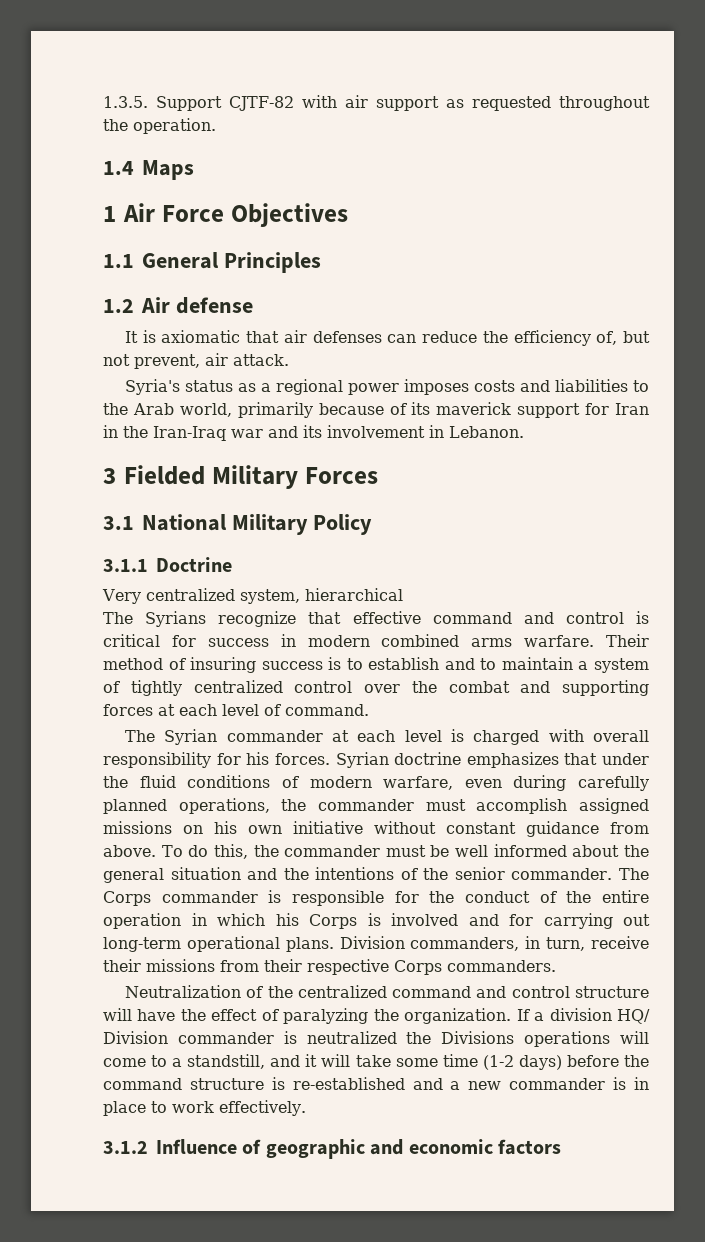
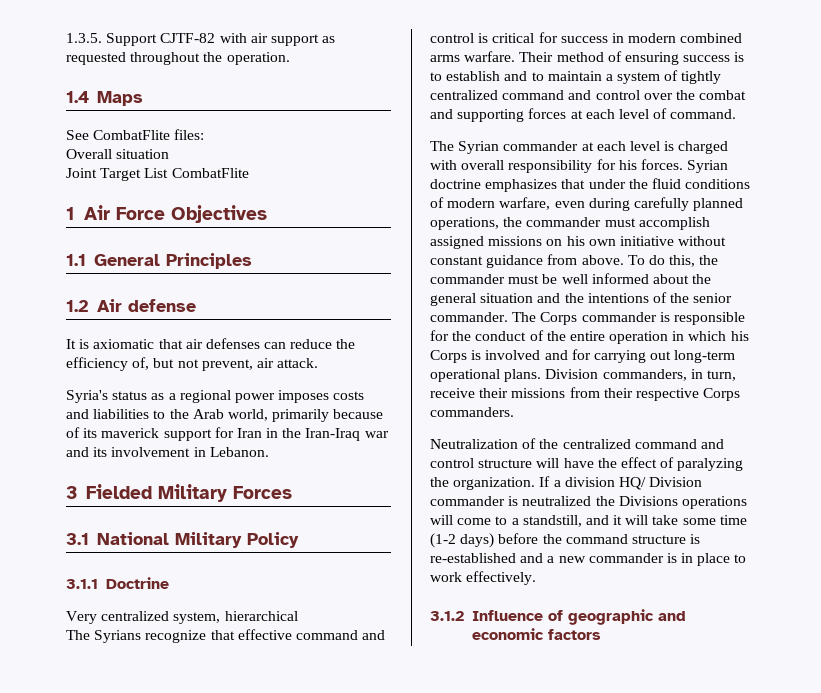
(194, 170) none -> [66,129,205,140] [66,149,170,159] [66,168,249,181] // See CombatFlite files: // Overall situation // Joint Target List CombatFlite
[190,657,257,673] insuring -> [624,52,679,65] ensuring
(283, 686) none -> [502,90,592,100] command and

